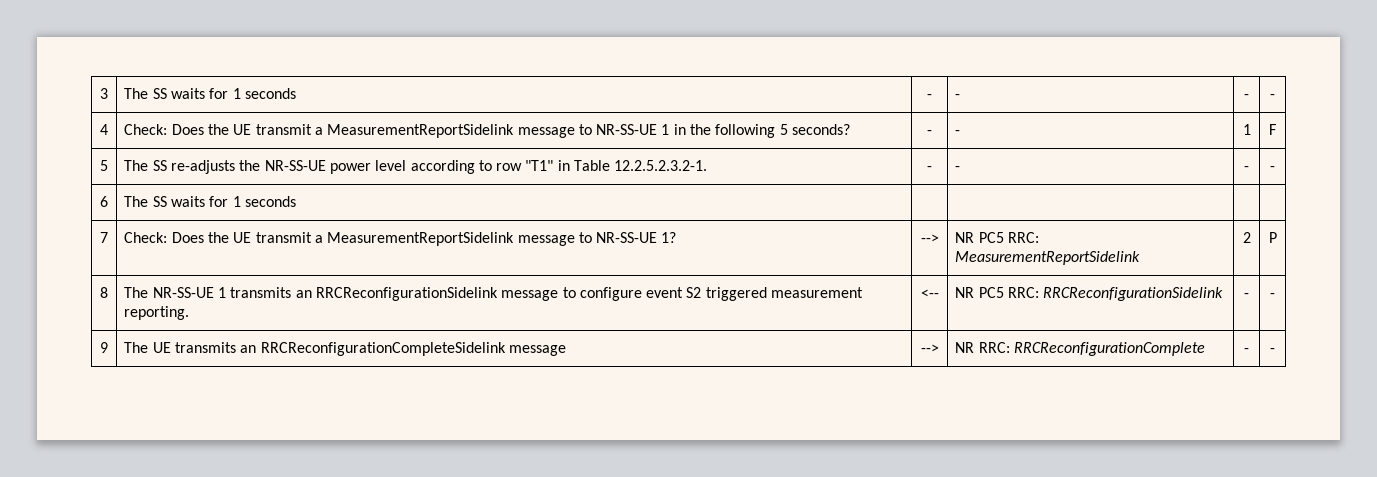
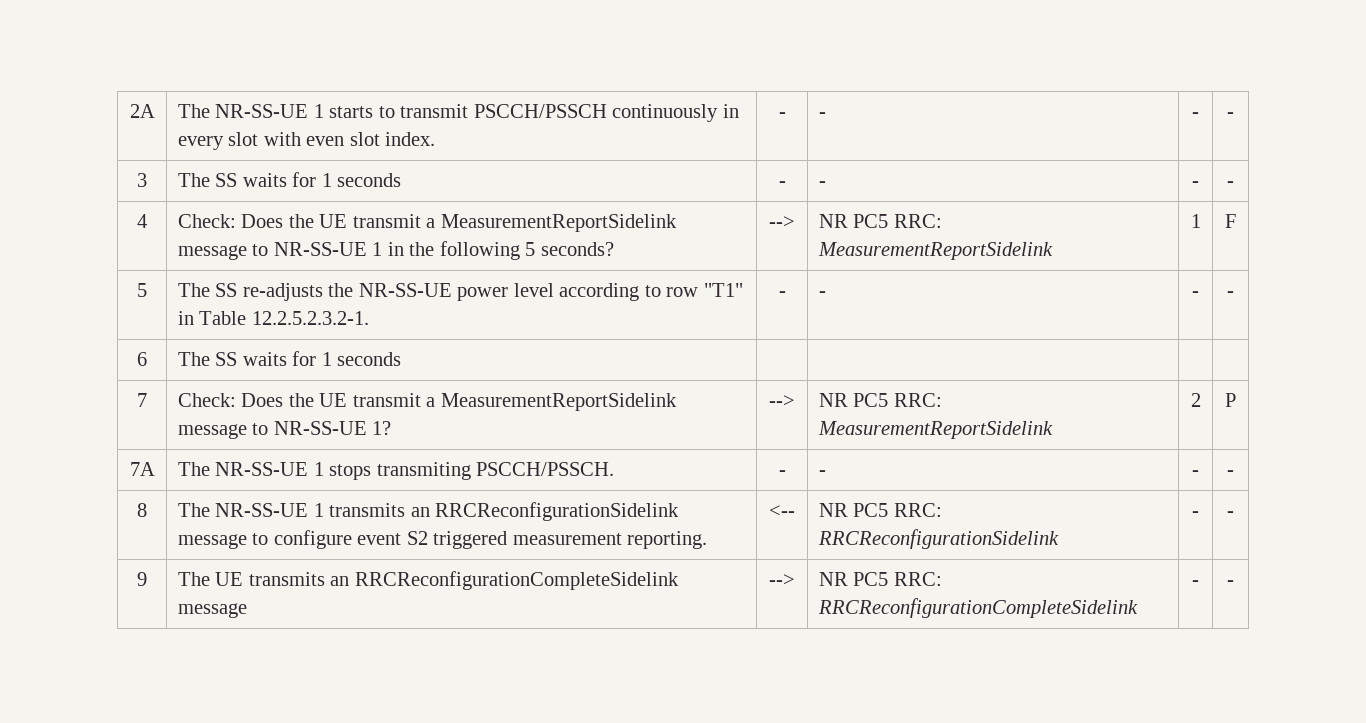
(100, 93) none -> [129,104,155,118] [177,104,739,122] [177,132,436,150] [778,112,786,118] [818,112,826,118] [1192,112,1199,118] [1227,112,1234,118] 2A | The NR-SS-UE 1 starts to transmit PSCCH/PSSCH continuously in every slot with even slot index. | - | - | - | - //
[927,130,932,135] [955,130,961,135] - | - -> [769,216,795,228] [818,214,942,228] [817,242,1053,260] --> | NR PC5 RRC: MeasurementReportSidelink
(1277, 237) none -> [129,462,155,476] [177,462,615,480] [778,470,786,476] [818,470,826,476] [1192,470,1199,476] [1227,470,1234,476] // 7A | The NR-SS-UE 1 stops transmiting PSCCH/PSSCH. | - | - | - | -
[978,342,1205,356] RRC: RRCReconfigurationComplete -> [853,572,942,586] [817,598,1138,618] PC5 RRC: RRCReconfigurationCompleteSidelink

